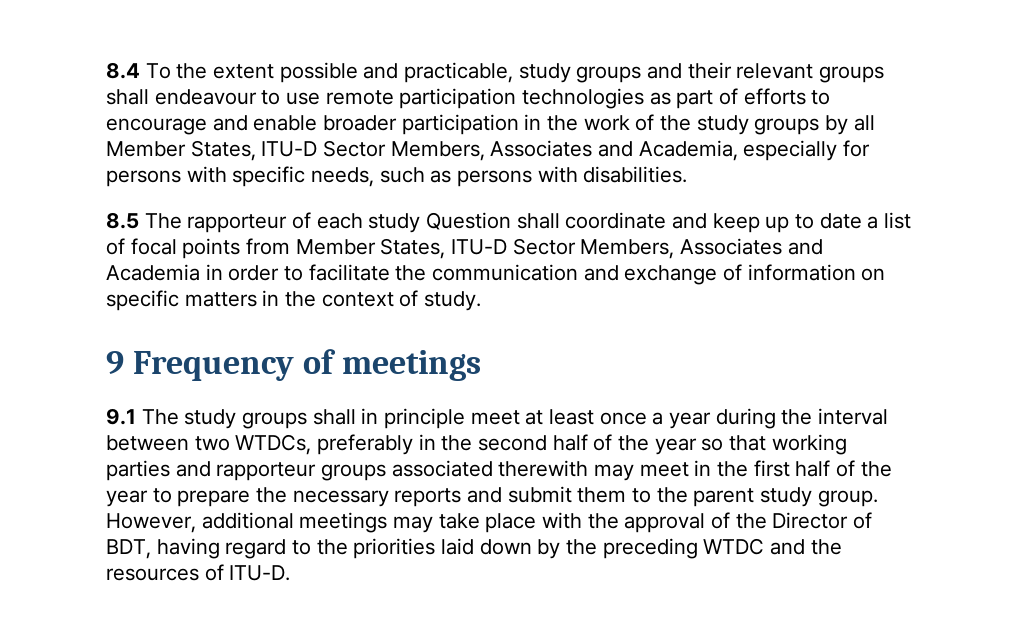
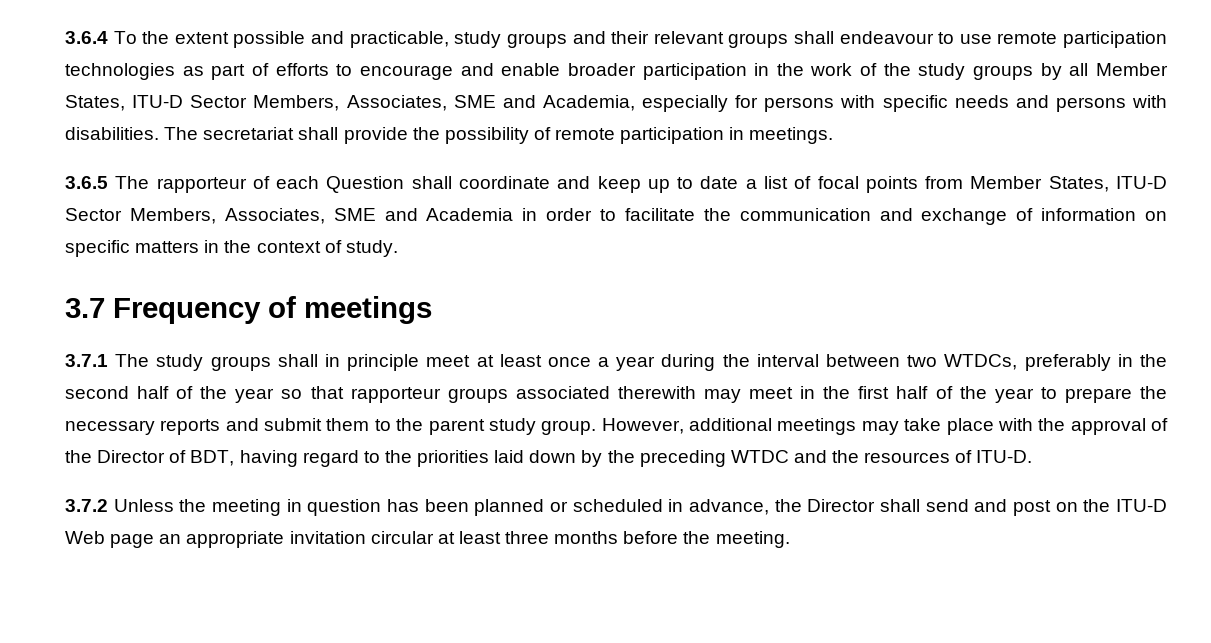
[106,62,140,79] 8.4 -> [65,31,108,44] 3.6.4
[490,140,593,157] Associates -> [346,95,496,111] Associates, SME
[311,167,452,187] needs, such as -> [954,95,1049,108] needs and
[106,212,139,229] // 8.5 -> [164,127,834,144] [65,176,108,189] The secretariat shall provide the possibility of remote participation in meetings. // 3.6.5
[368,213,421,233] study -> (320, 182) none
[680,238,783,255] Associates -> [224,208,376,224] Associates, SME
[106,351,124,374] 9 -> [65,298,105,318] 3.7
[106,408,136,425] 9.1 -> [65,354,108,367] 3.7.1
[771,434,847,455] [106,460,211,481] working parties and -> (344, 392) none
(291, 573) none -> [65,499,1167,516] [65,531,790,548] // 3.7.2 Unless the meeting in question has been planned or scheduled in advance, the Director shall send and post on the ITU-D Web page an appropriate invitation circular at least three months before the meeting.

